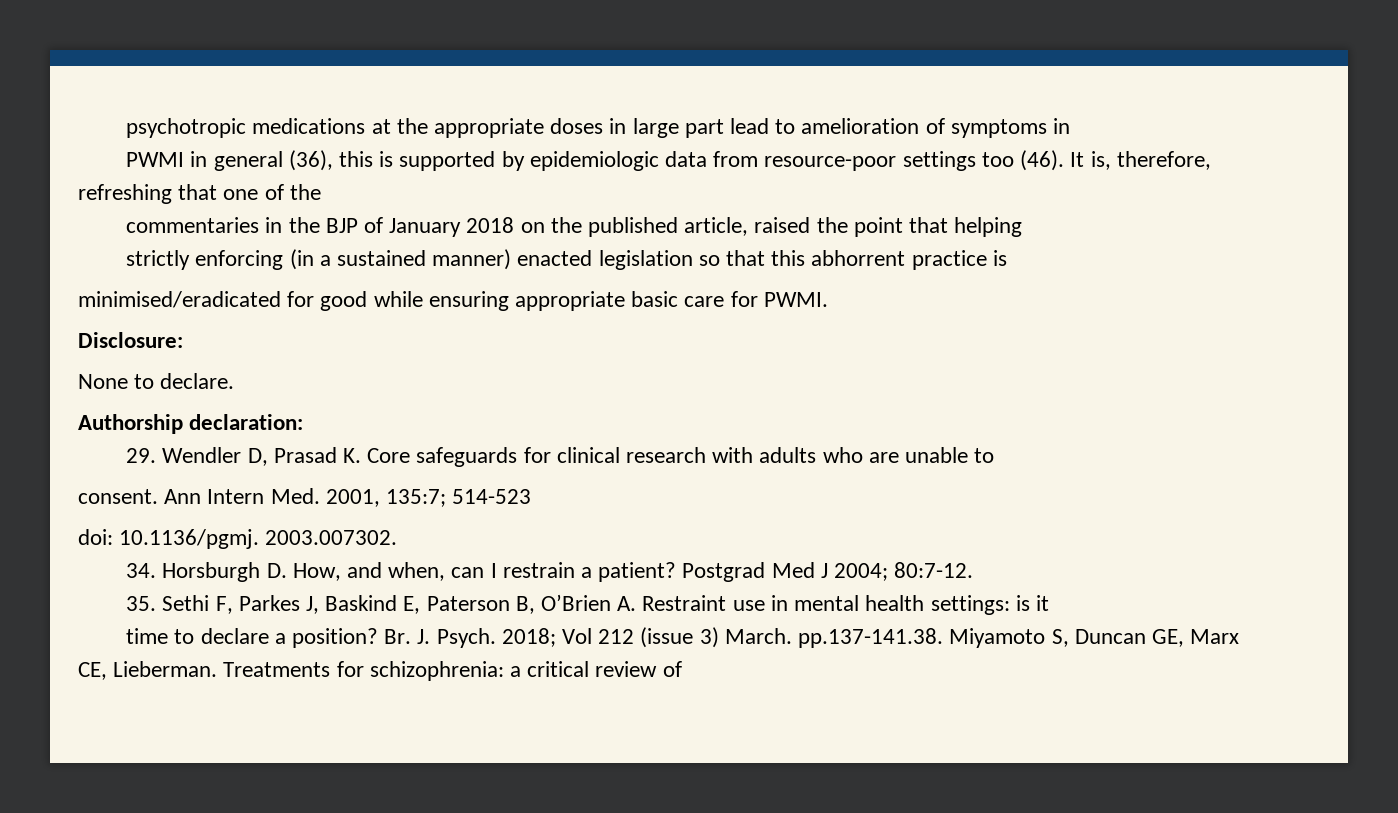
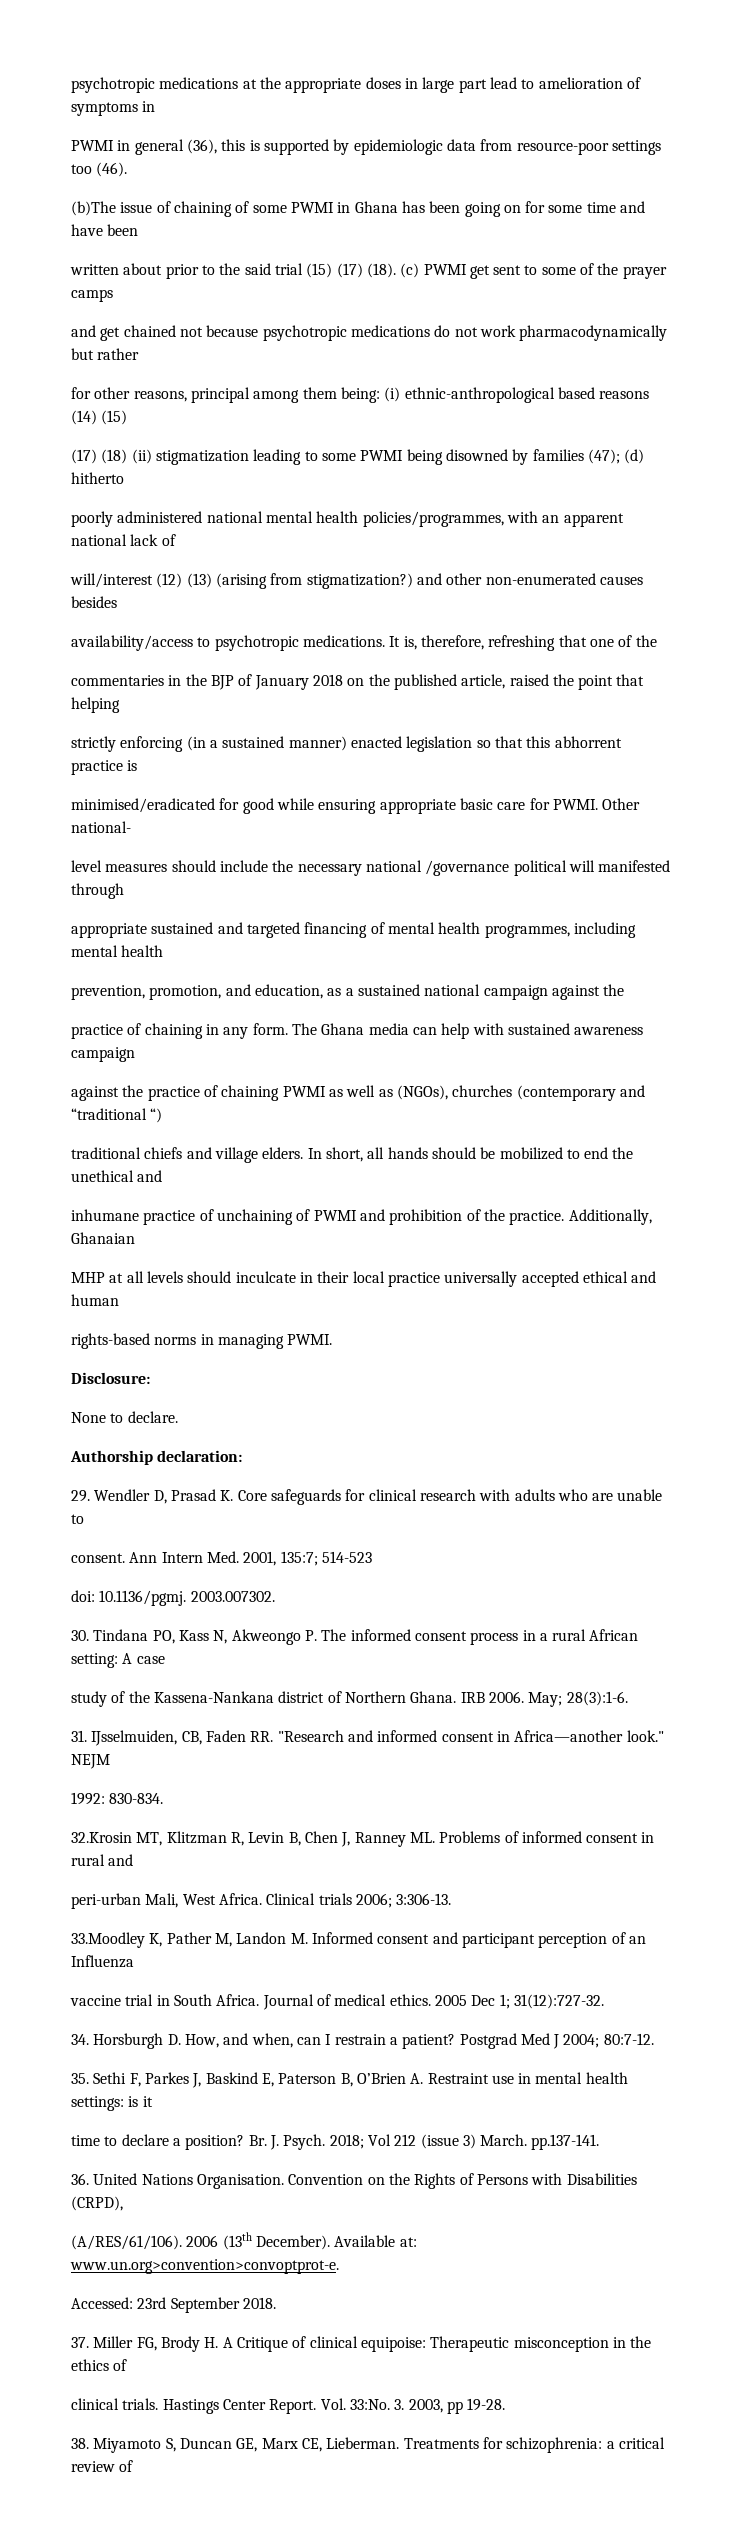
(1065, 160) none -> [71,201,646,217] [71,224,139,236] [70,263,667,279] [71,289,113,302] [71,325,668,341] [71,348,140,360] [71,387,650,403] [71,410,128,425] [71,449,645,465] [71,472,124,484] [71,511,624,527] [71,534,176,546] [70,573,643,589] [71,596,117,608] [71,635,385,651] // (b)The issue of chaining of some PWMI in Ghana has been going on for some time and have been // written about prior to the said trial (15) (17) (18). (c) PWMI get sent to some of the prayer camps // and get chained not because psychotropic medications do not work pharmacodynamically but rather // for other reasons, principal among them being: (i) ethnic-anthropological based reasons (14) (15) // (17) (18) (ii) stigmatization leading to some PWMI being disowned by families (47); (d) hitherto // poorly administered national mental health policies/programmes, with an apparent national lack of // will/interest (12) (13) (arising from stigmatization?) and other non-enumerated causes besides // availability/access to psychotropic medications.
(828, 299) none -> [602,798,641,810] [71,821,131,833] [71,860,671,876] [71,883,124,899] [71,922,636,938] [71,945,164,957] [71,984,625,1000] [71,1023,644,1039] [71,1047,135,1062] [71,1085,645,1101] [71,1108,163,1123] [71,1147,634,1163] [71,1170,163,1182] [71,1209,652,1225] [71,1232,135,1244] [71,1271,657,1287] [71,1294,119,1306] [71,1333,333,1349] Other national- // level measures should include the necessary national /governance political will manifested through // appropriate sustained and targeted financing of mental health programmes, including mental health // prevention, promotion, and education, as a sustained national campaign against the // practice of chaining in any form. The Ghana media can help with sustained awareness campaign // against the practice of chaining PWMI as well as (NGOs), churches (contemporary and “traditional “) // traditional chiefs and village elders. In short, all hands should be mobilized to end the unethical and // inhumane practice of unchaining of PWMI and prohibition of the practice. Additionally, Ghanaian // MHP at all levels should inculcate in their local practice universally accepted ethical and human // rights-based norms in managing PWMI.
(398, 537) none -> [71,1629,639,1645] [71,1653,165,1668] [71,1691,628,1707] [71,1730,664,1746] [71,1754,110,1769] [71,1792,164,1805] [71,1831,655,1847] [71,1854,134,1866] [71,1893,452,1909] [71,1932,646,1948] [71,1955,134,1968] [70,1994,604,2010] // 30. Tindana PO, Kass N, Akweongo P. The informed consent process in a rural African setting: A case // study of the Kassena-Nankana district of Northern Ghana. IRB 2006. May; 28(3):1-6. // 31. IJsselmuiden, CB, Faden RR. "Research and informed consent in Africa—another look." NEJM // 1992: 830-834. // 32.Krosin MT, Klitzman R, Levin B, Chen J, Ranney ML. Problems of informed consent in rural and // peri-urban Mali, West Africa. Clinical trials 2006; 3:306-13. // 33.Moodley K, Pather M, Landon M. Informed consent and participant perception of an Influenza // vaccine trial in South Africa. Journal of medical ethics. 2005 Dec 1; 31(12):727-32.
[798,628,944,648] pp.137-141.38. -> [531,2134,600,2150] [71,2173,637,2189] [71,2196,123,2211] [71,2232,417,2250] [70,2259,339,2274] [71,2297,276,2313] [71,2336,652,2352] [71,2359,128,2371] [71,2398,506,2414] [71,2438,89,2449] pp.137-141. // 36. United Nations Organisation. Convention on the Rights of Persons with Disabilities (CRPD), // (A/RES/61/106). 2006 (13th December). Available at: www.un.org>convention>convoptprot-e. // Accessed: 23rd September 2018. // 37. Miller FG, Brody H. A Critique of clinical equipoise: Therapeutic misconception in the ethics of // clinical trials. Hastings Center Report. Vol. 33:No. 3. 2003, pp 19-28. // 38.

